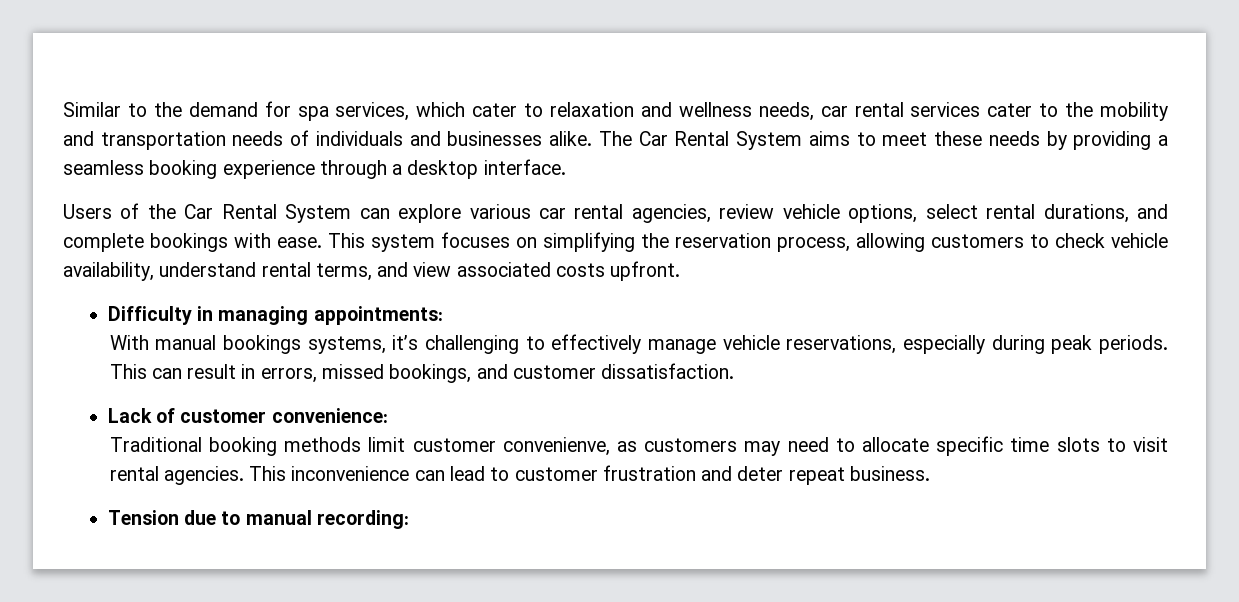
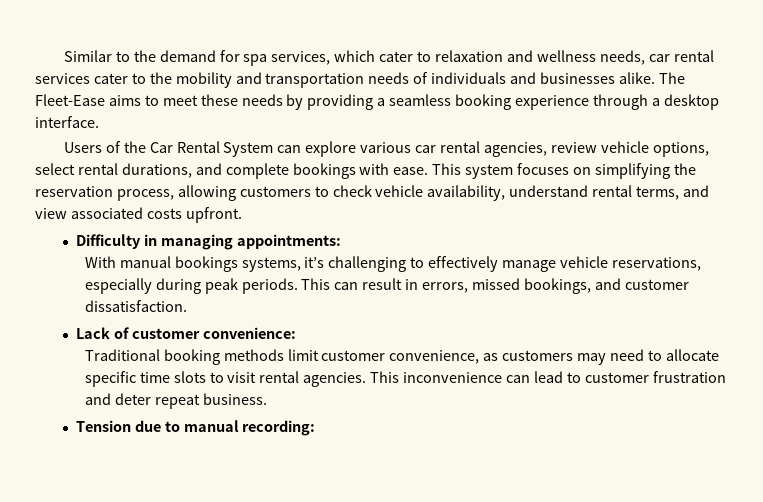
[638,131,803,150] Car Rental System -> [35,94,105,106] Fleet-Ease
[502,437,610,456] convenienve, -> [389,350,480,364] convenience,

